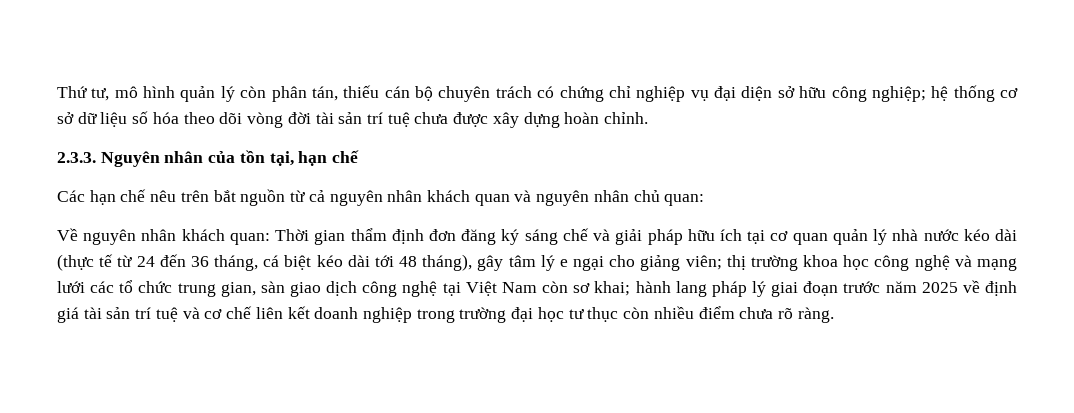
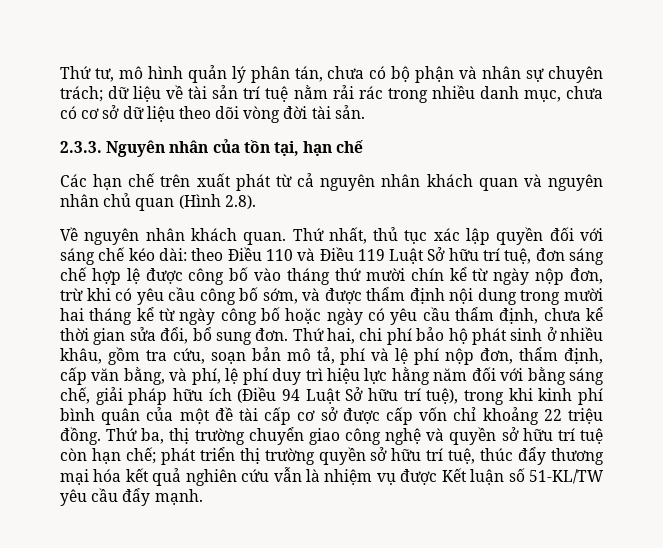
[240,86,267,98] còn -> (246, 74) none
[343,85,995,102] thiếu cán bộ chuyên trách có chứng chỉ nghiệp vụ đại diện sở hữu công nghiệp; hệ thống -> [327,66,603,83] [60,85,603,103] [60,106,77,119] chưa có bộ phận và nhân sự chuyên trách; dữ liệu về tài sản trí tuệ nằm rải rác trong nhiều danh mục, chưa có
[132,111,179,124] số hóa -> (175, 114) none
[338,112,649,128] sản trí tuệ chưa được xây dựng hoàn chỉnh. -> [334,105,365,119] sản.
[150,189,286,206] nêu trên bắt nguồn -> [160,173,271,191] trên xuất phát
[664,194,705,206] quan: -> [135,194,256,211] quan (Hình 2.8).
[229,228,1017,245] [57,254,1018,271] [57,280,1018,297] [57,306,834,323] quan: Thời gian thẩm định đơn đăng ký sáng chế và giải pháp hữu ích tại cơ quan quản lý nhà nước kéo dài (thực tế từ 24 đến 36 tháng, cá biệt kéo dài tới 48 tháng), gây tâm lý e ngại cho giảng viên; thị trường khoa học công nghệ và mạng lưới các tổ chức trung gian, sàn giao dịch công nghệ tại Việt Nam còn sơ khai; hành lang pháp lý giai đoạn trước năm 2025 về định giá tài sản trí tuệ và cơ chế liên kết doanh nghiệp trong trường đại học tư thục còn nhiều điểm chưa rõ ràng. -> [243,227,604,245] [60,247,604,265] [60,267,603,285] [60,287,603,305] [60,307,603,325] [60,327,603,345] [60,347,603,365] [60,367,604,385] [60,387,604,405] [60,407,603,425] [60,427,604,445] [60,447,604,465] [60,467,605,486] [60,488,203,506] quan. Thứ nhất, thủ tục xác lập quyền đối với sáng chế kéo dài: theo Điều 110 và Điều 119 Luật Sở hữu trí tuệ, đơn sáng chế hợp lệ được công bố vào tháng thứ mười chín kể từ ngày nộp đơn, trừ khi có yêu cầu công bố sớm, và được thẩm định nội dung trong mười hai tháng kể từ ngày công bố hoặc ngày có yêu cầu thẩm định, chưa kể thời gian sửa đổi, bổ sung đơn. Thứ hai, chi phí bảo hộ phát sinh ở nhiều khâu, gồm tra cứu, soạn bản mô tả, phí và lệ phí nộp đơn, thẩm định, cấp văn bằng, và phí, lệ phí duy trì hiệu lực hằng năm đối với bằng sáng chế, giải pháp hữu ích (Điều 94 Luật Sở hữu trí tuệ), trong khi kinh phí bình quân của một đề tài cấp cơ sở được cấp vốn chỉ khoảng 22 triệu đồng. Thứ ba, thị trường chuyển giao công nghệ và quyền sở hữu trí tuệ còn hạn chế; phát triển thị trường quyền sở hữu trí tuệ, thúc đẩy thương mại hóa kết quả nghiên cứu vẫn là nhiệm vụ được Kết luận số 51-KL/TW yêu cầu đẩy mạnh.

